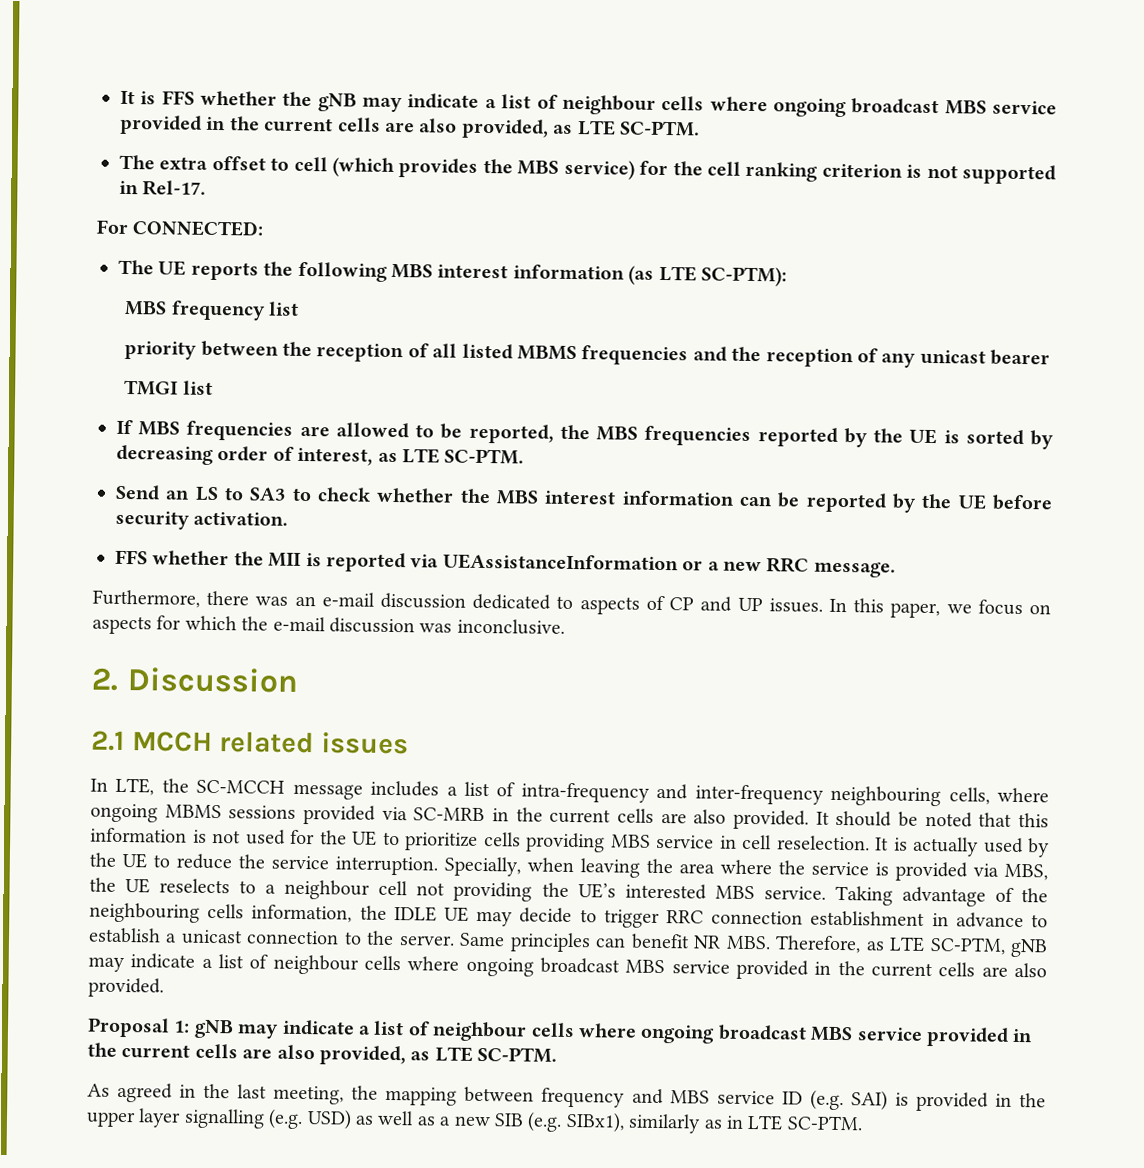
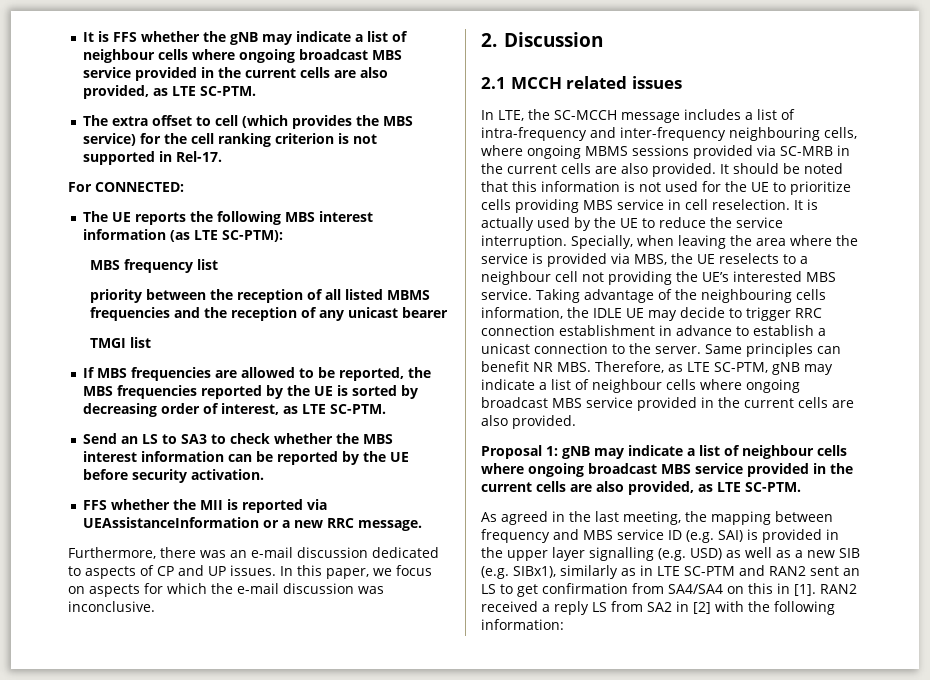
[786,1115,863,1131] SC-PTM. -> [684,565,860,576] [481,583,857,597] [481,601,835,615] [481,619,564,630] SC-PTM and RAN2 sent an LS to get confirmation from SA4/SA4 on this in [1]. RAN2 received a reply LS from SA2 in [2] with the following information:

